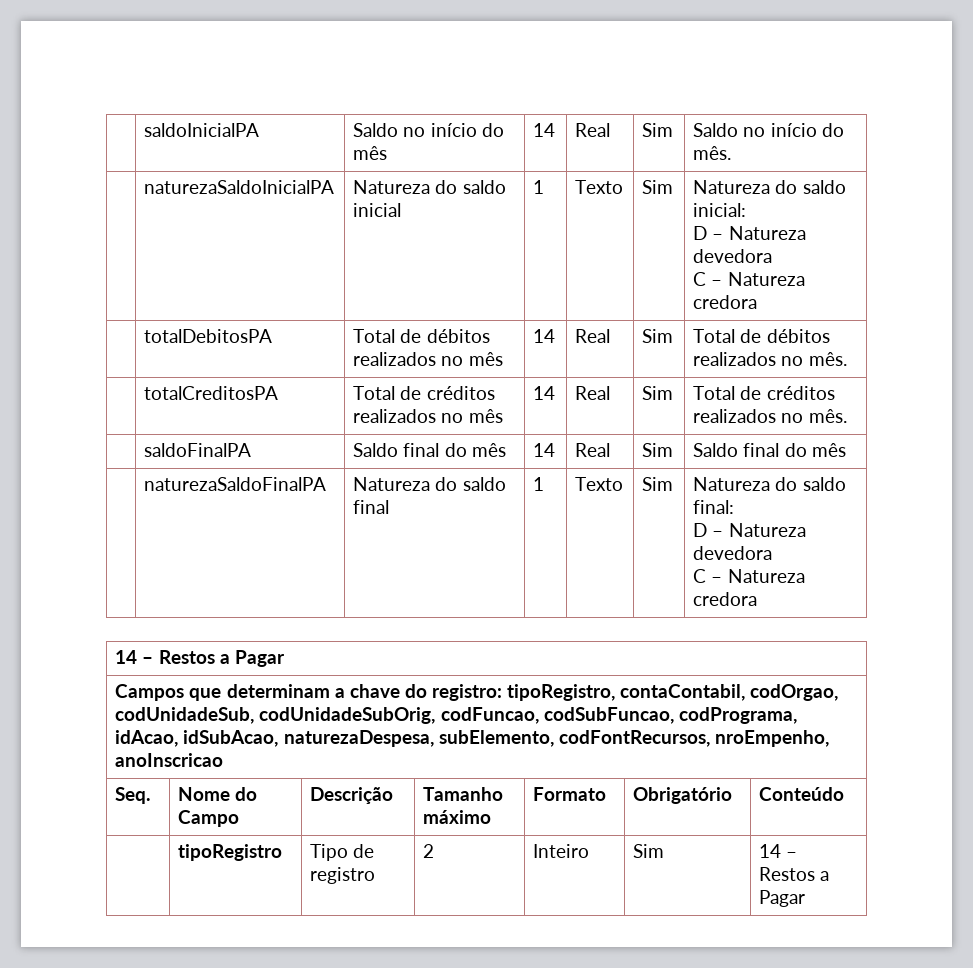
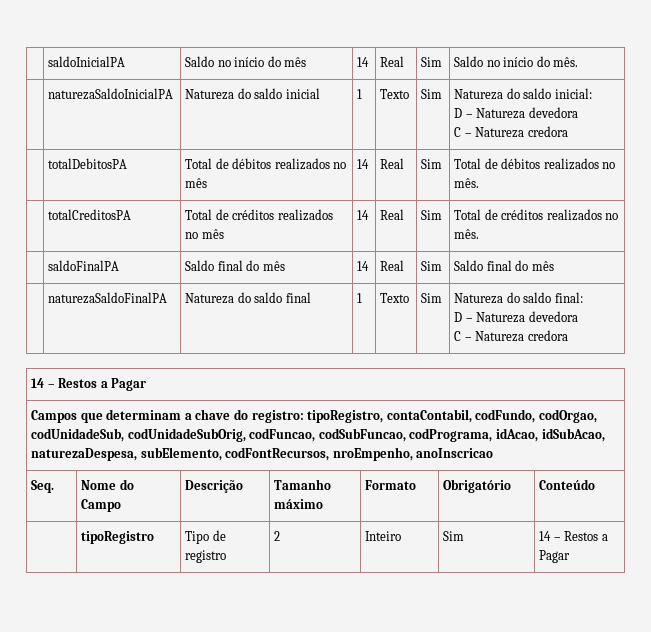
(746, 692) none -> [475,409,536,423] codFundo,

